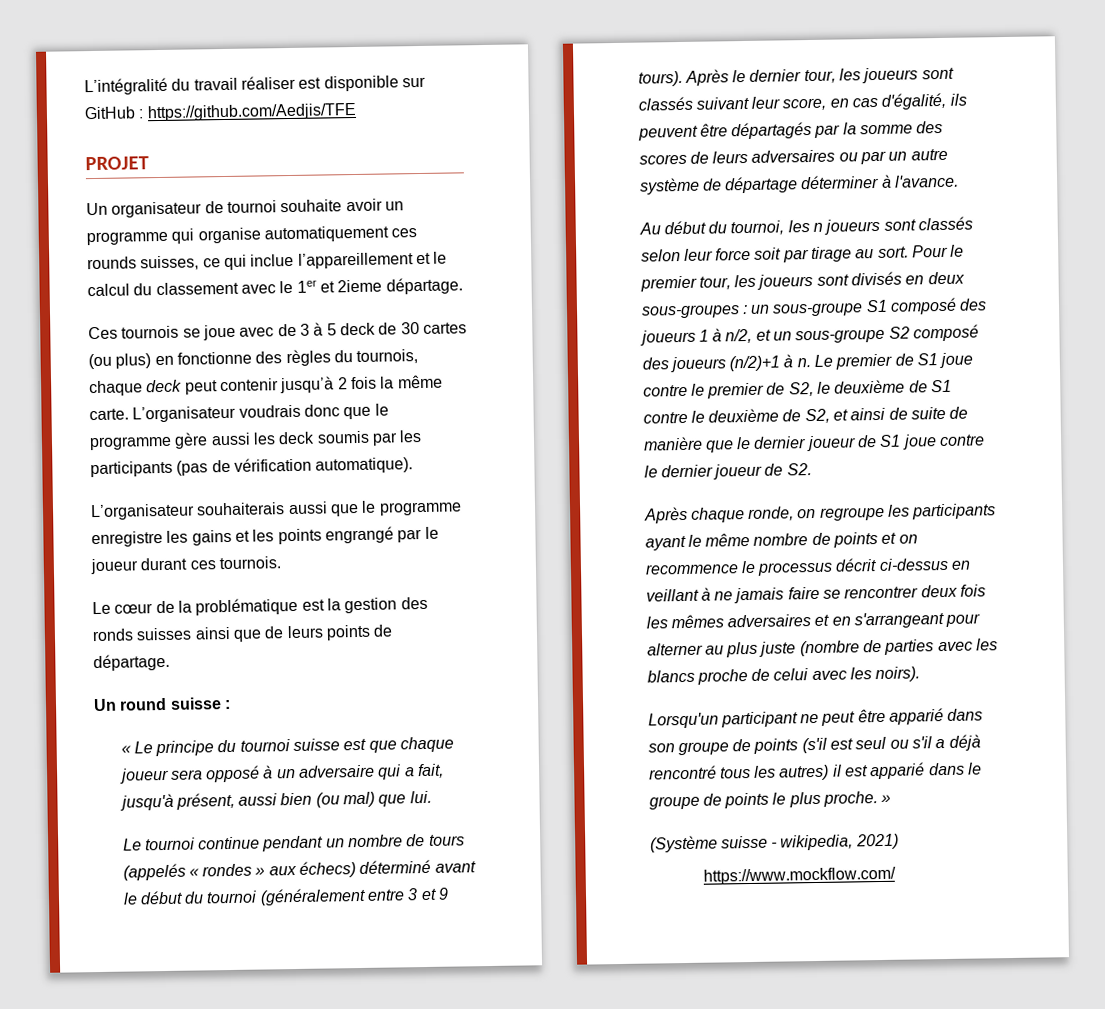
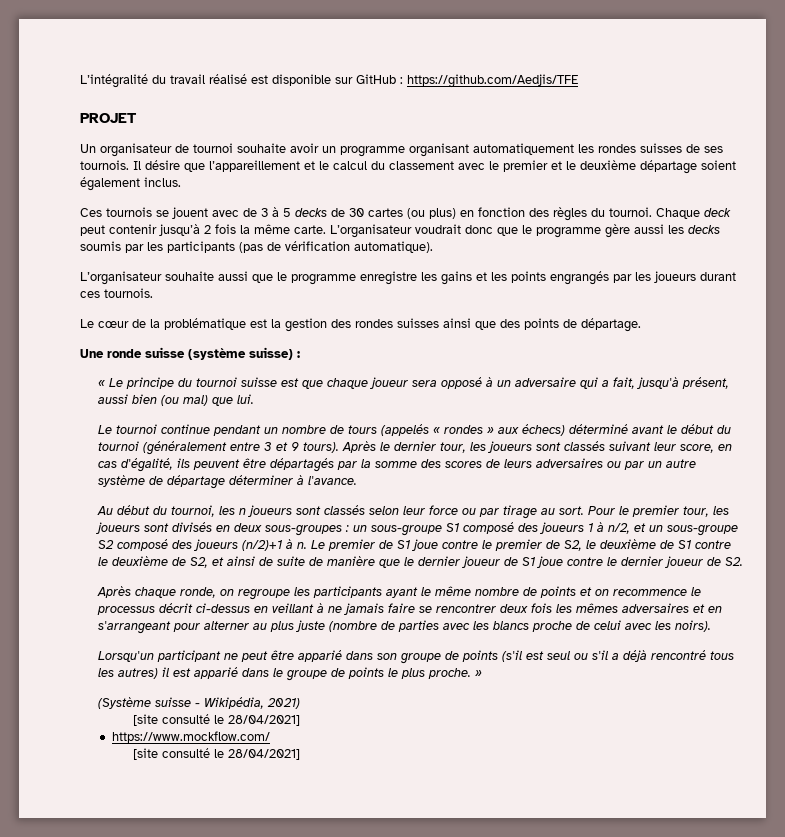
[240,75,296,90] réaliser -> [209,74,247,84] réalisé
[171,225,418,244] [87,253,295,271] qui organise automatiquement ces rounds suisses, ce qui inclue -> [409,143,723,157] [80,160,205,172] organisant automatiquement les rondes suisses de ses tournois. Il désire que
[296,277,463,295] 1er et 2ieme départage. -> [503,160,736,174] [80,177,181,191] premier et le deuxième départage soient également inclus.
[202,324,236,341] joue -> [172,207,208,219] jouent
[339,322,376,336] deck -> [295,208,327,217] decks
[176,351,252,365] fonctionne -> [478,207,525,217] fonction
[356,349,419,364] [89,380,143,397] tournois, chaque -> [609,207,700,219] tournoi. Chaque
[238,404,301,418] voudrais -> [415,224,461,234] voudrait
[278,431,316,445] deck -> [688,225,720,234] decks
[196,502,286,516] souhaiterais -> [165,271,214,281] souhaite
[324,526,439,544] [90,558,139,575] engrangé par le joueur -> [550,271,696,285] engrangés par les joueurs
[92,628,134,642] ronds -> [355,319,393,328] rondes
[264,625,324,639] de leurs -> [500,319,520,328] des
[93,697,222,712] Un round suisse -> [80,347,293,360] Une ronde suisse (système suisse)
[754,247,782,260] soit -> [461,508,476,515] ou
[780,834,854,851] wikipedia, -> [203,697,264,709] Wikipédia,
[702,866,896,885] https://www.mockflow.com/ -> [132,714,300,726] [111,731,270,743] [132,748,300,760] [site consulté le 28/04/2021] // https://www.mockflow.com/ // [site consulté le 28/04/2021]

